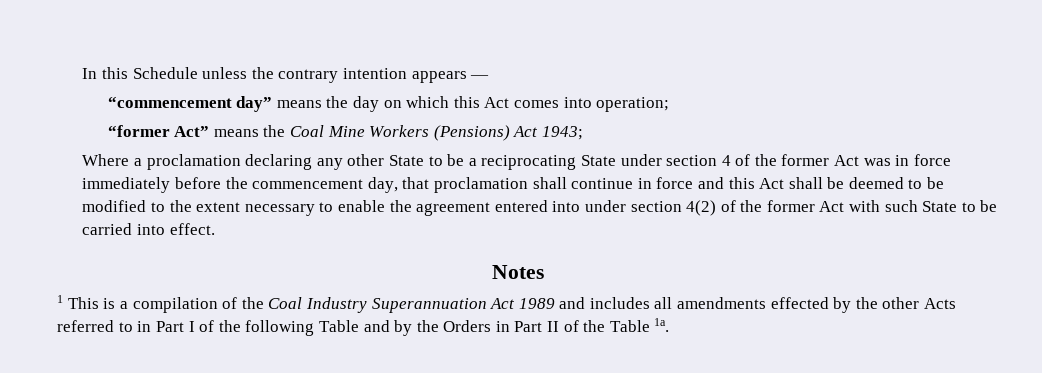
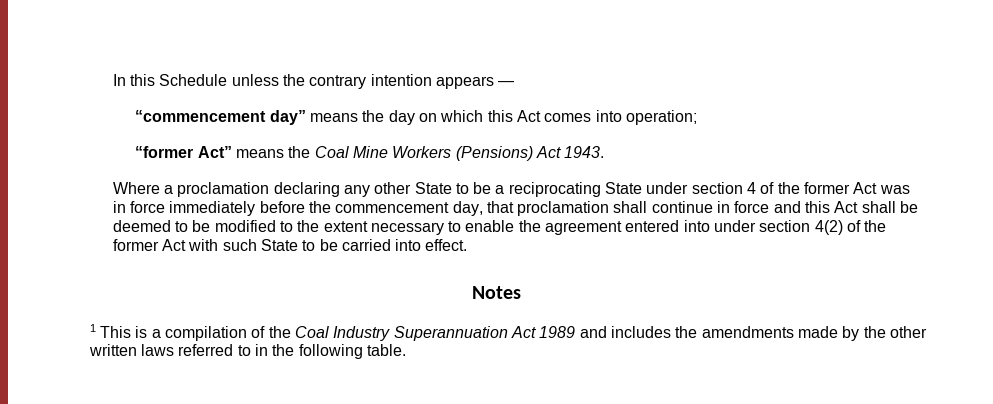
[541,126,583,140] 1943; -> [564,146,605,158] 1943.
[654,297,829,309] all amendments effected -> [675,326,838,338] the amendments made
[924,298,957,309] Acts -> [88,344,175,356] written laws
[155,318,670,336] Part I of the following Table and by the Orders in Part II of the Table 1a. -> [272,344,407,359] the following table.

